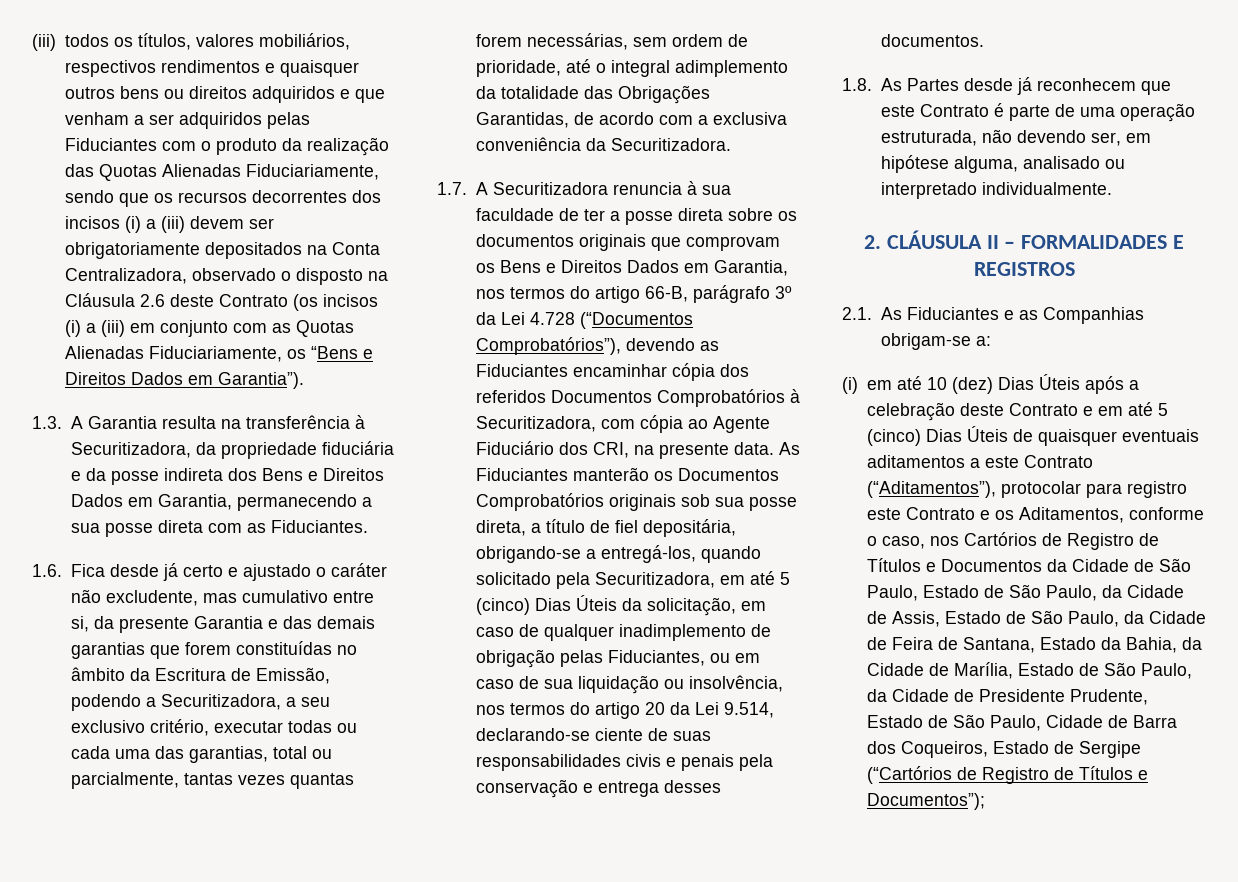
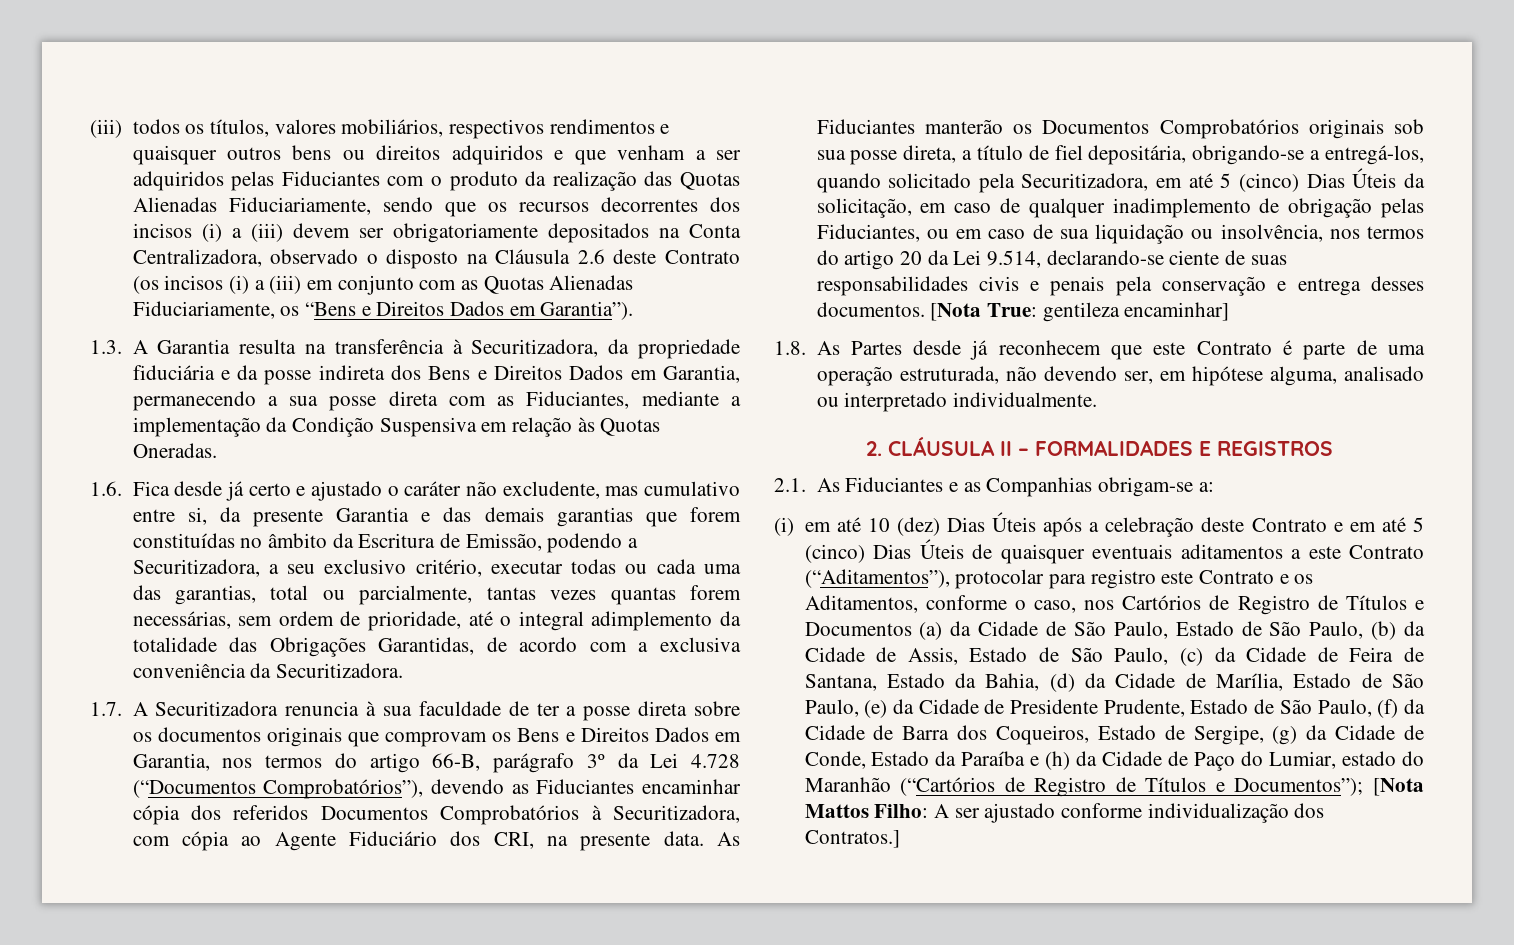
[270,520,368,533] Fiduciantes. -> [526,391,741,409] [132,417,661,437] [132,443,217,458] Fiduciantes, mediante a implementação da Condição Suspensiva em relação às Quotas Oneradas.
(984, 40) none -> [930,302,1230,322] [Nota True: gentileza encaminhar]
(1042, 565) none -> [919,622,943,640] (a)
(1097, 593) none -> [1371,621,1397,640] (b)
(1119, 619) none -> [1179,648,1203,666] (c)
(1177, 645) none -> [1049,673,1075,692] (d)
(1192, 671) none -> [864,700,888,718] (e)
(1041, 723) none -> [1377,699,1425,718] (f) da
[1078,741,1141,758] Sergipe -> [1193,725,1424,745] [804,751,1424,771] [804,777,891,792] Sergipe, (g) da Cidade de Conde, Estado da Paraíba e (h) da Cidade de Paço do Lumiar, estado do Maranhão
(985, 801) none -> [1373,778,1424,796] [804,803,1325,823] [804,830,900,848] [Nota Mattos Filho: A ser ajustado conforme individualização dos Contratos.]

